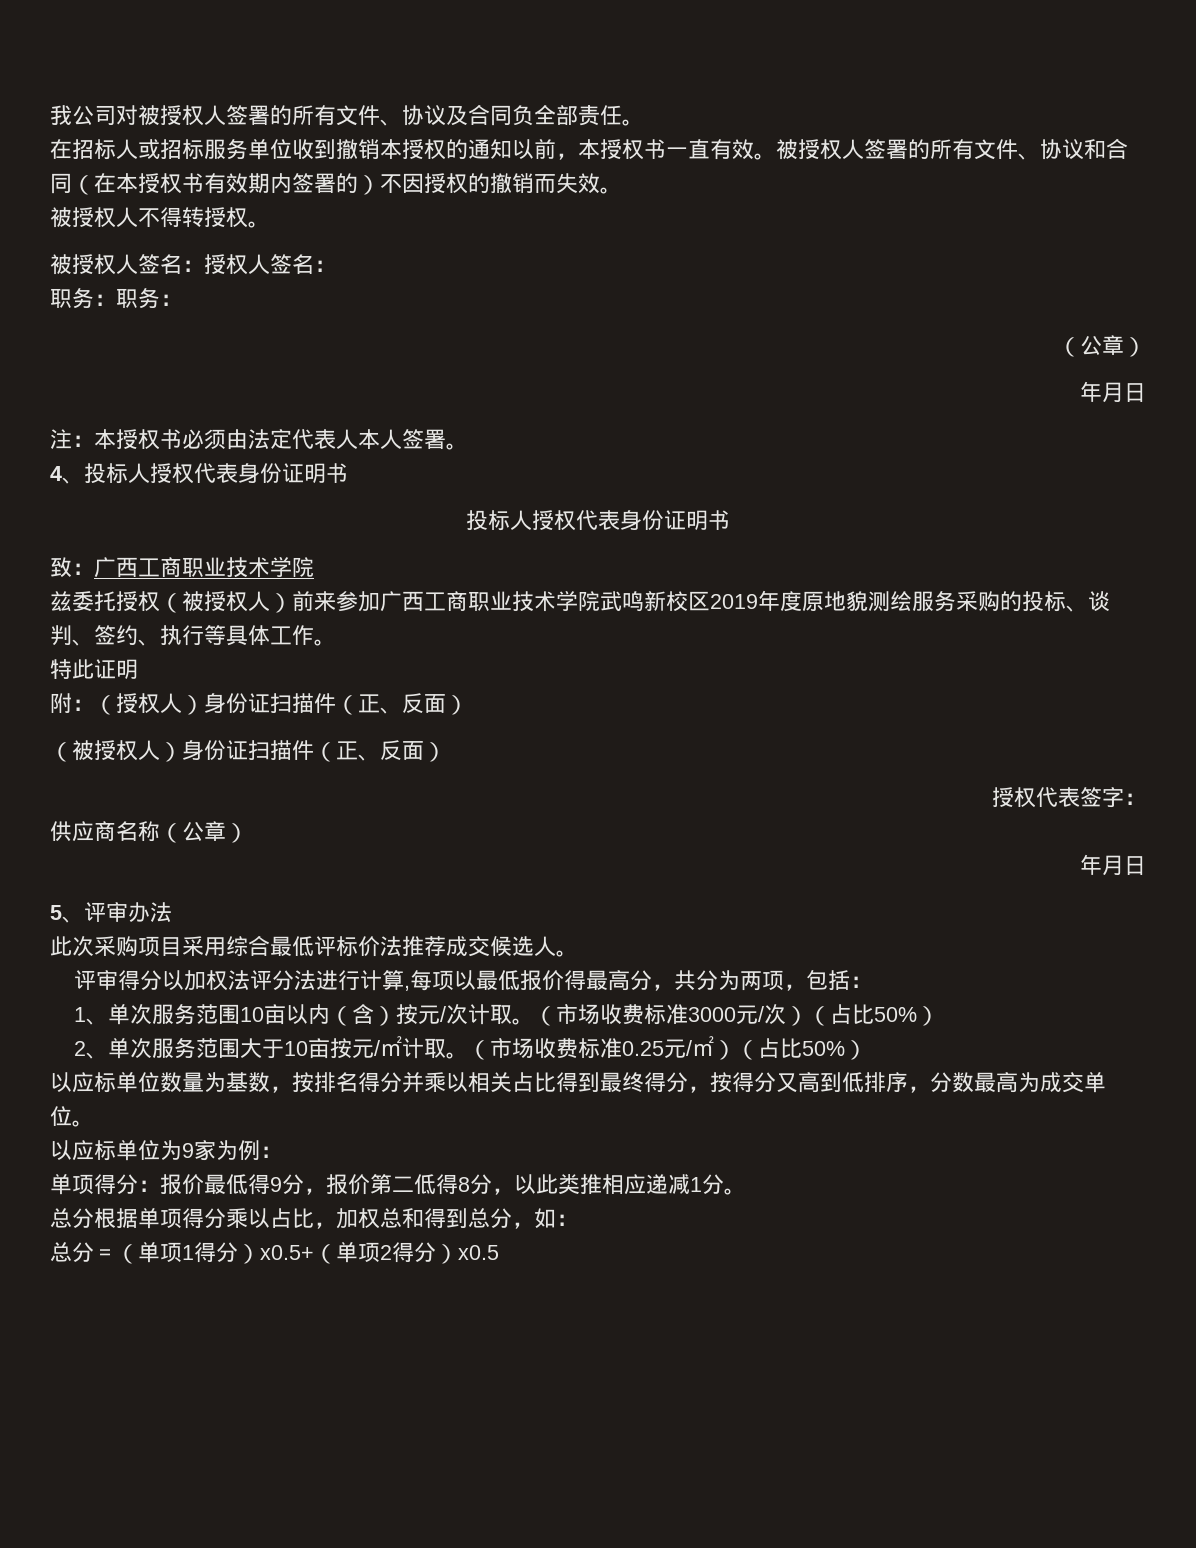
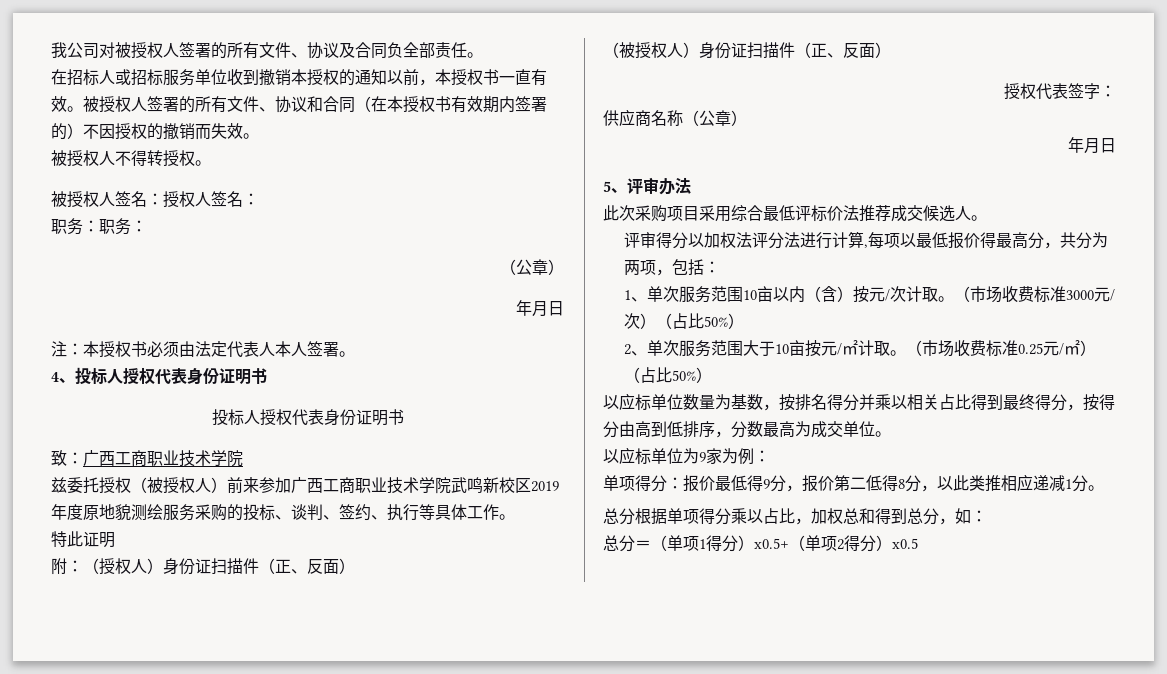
[776,1073,798,1093] 又 -> [619,421,635,437] 由

